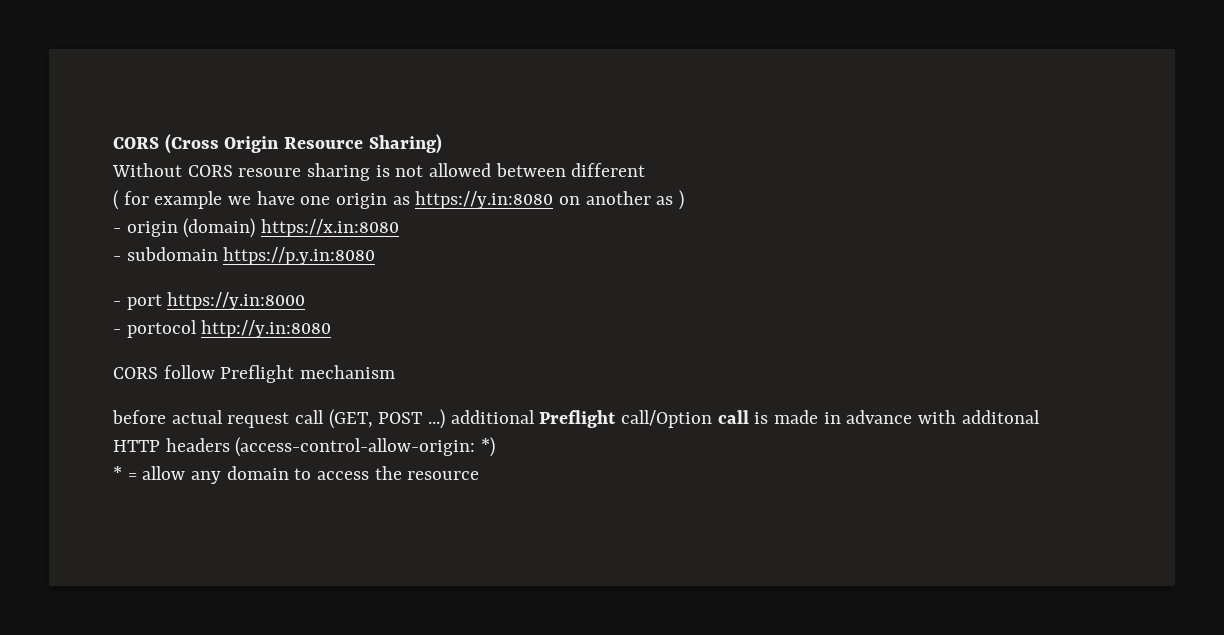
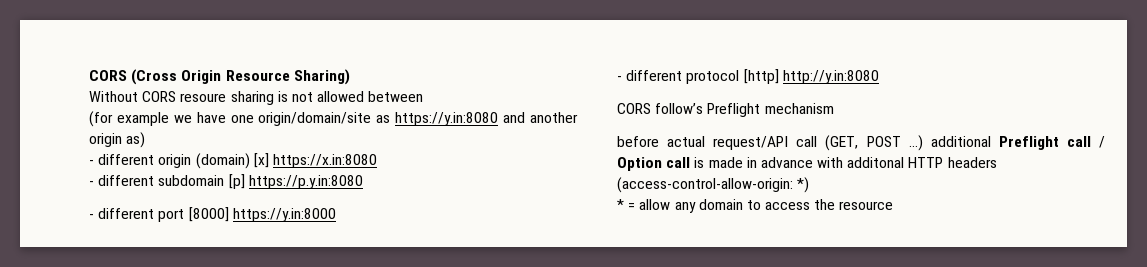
[571,163,646,177] [113,190,149,210] different // ( for -> [89,111,113,127] // (for
[336,193,388,209] origin -> [258,112,372,126] origin/domain/site
[559,190,685,210] [113,228,121,233] on another as ) // - -> [503,112,579,123] [89,132,146,148] [89,154,155,165] and another origin as) // - different
(256, 228) none -> [253,153,269,168] [x]
[126,247,218,261] subdomain -> [98,174,245,189] different subdomain [p]
[126,294,162,310] port -> [98,207,229,222] different port [8000]
[126,320,197,338] portocol -> [626,69,779,84] different protocol [http]
[163,365,215,379] follow -> [655,103,704,114] follow’s
[227,412,290,428] request -> [713,136,789,150] request/API
[621,410,713,428] call/Option -> [1066,136,1105,148] [617,157,662,171] call / Option

